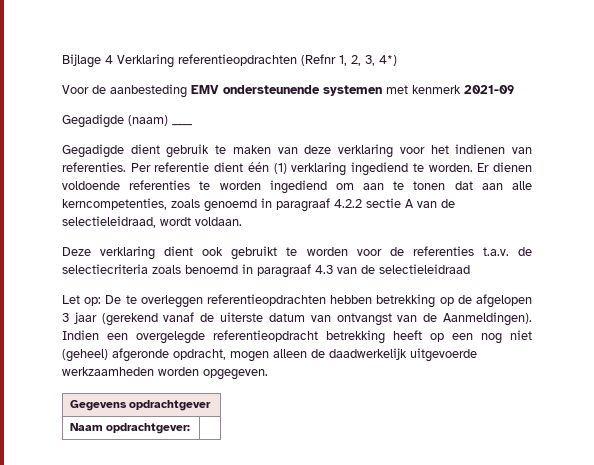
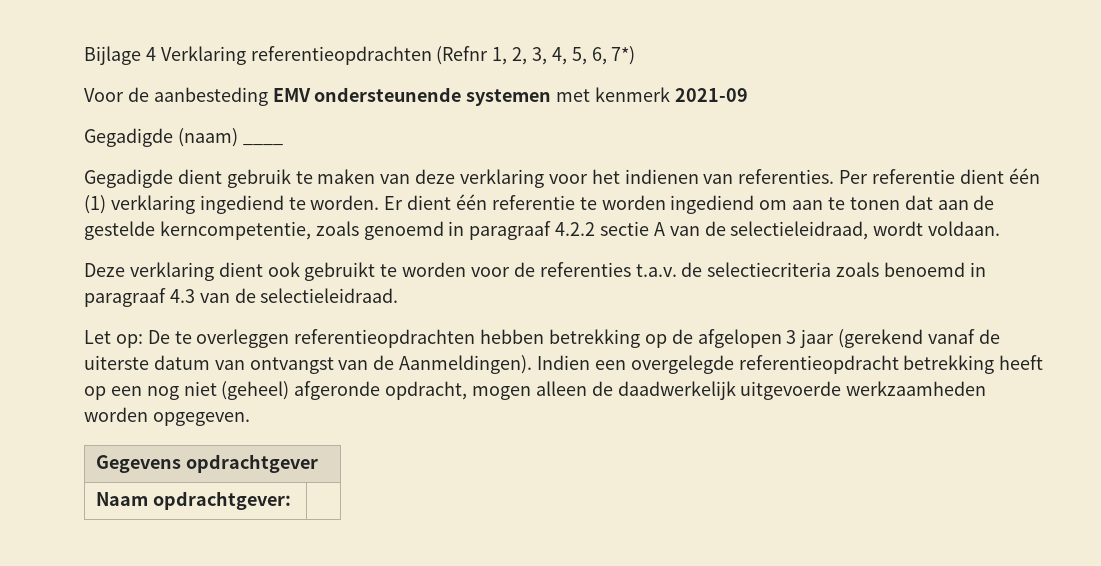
[379,55,397,66] 4*) -> [551,46,636,65] 4, 5, 6, 7*)
[493,162,533,172] [62,180,191,190] dienen voldoende referenties -> [407,194,575,210] dient één referentie
[512,181,532,190] [62,198,167,210] alle kerncompetenties, -> [973,195,995,210] [84,221,311,240] de gestelde kerncompetentie,
[379,264,470,274] selectieleidraad -> [260,288,399,303] selectieleidraad.

